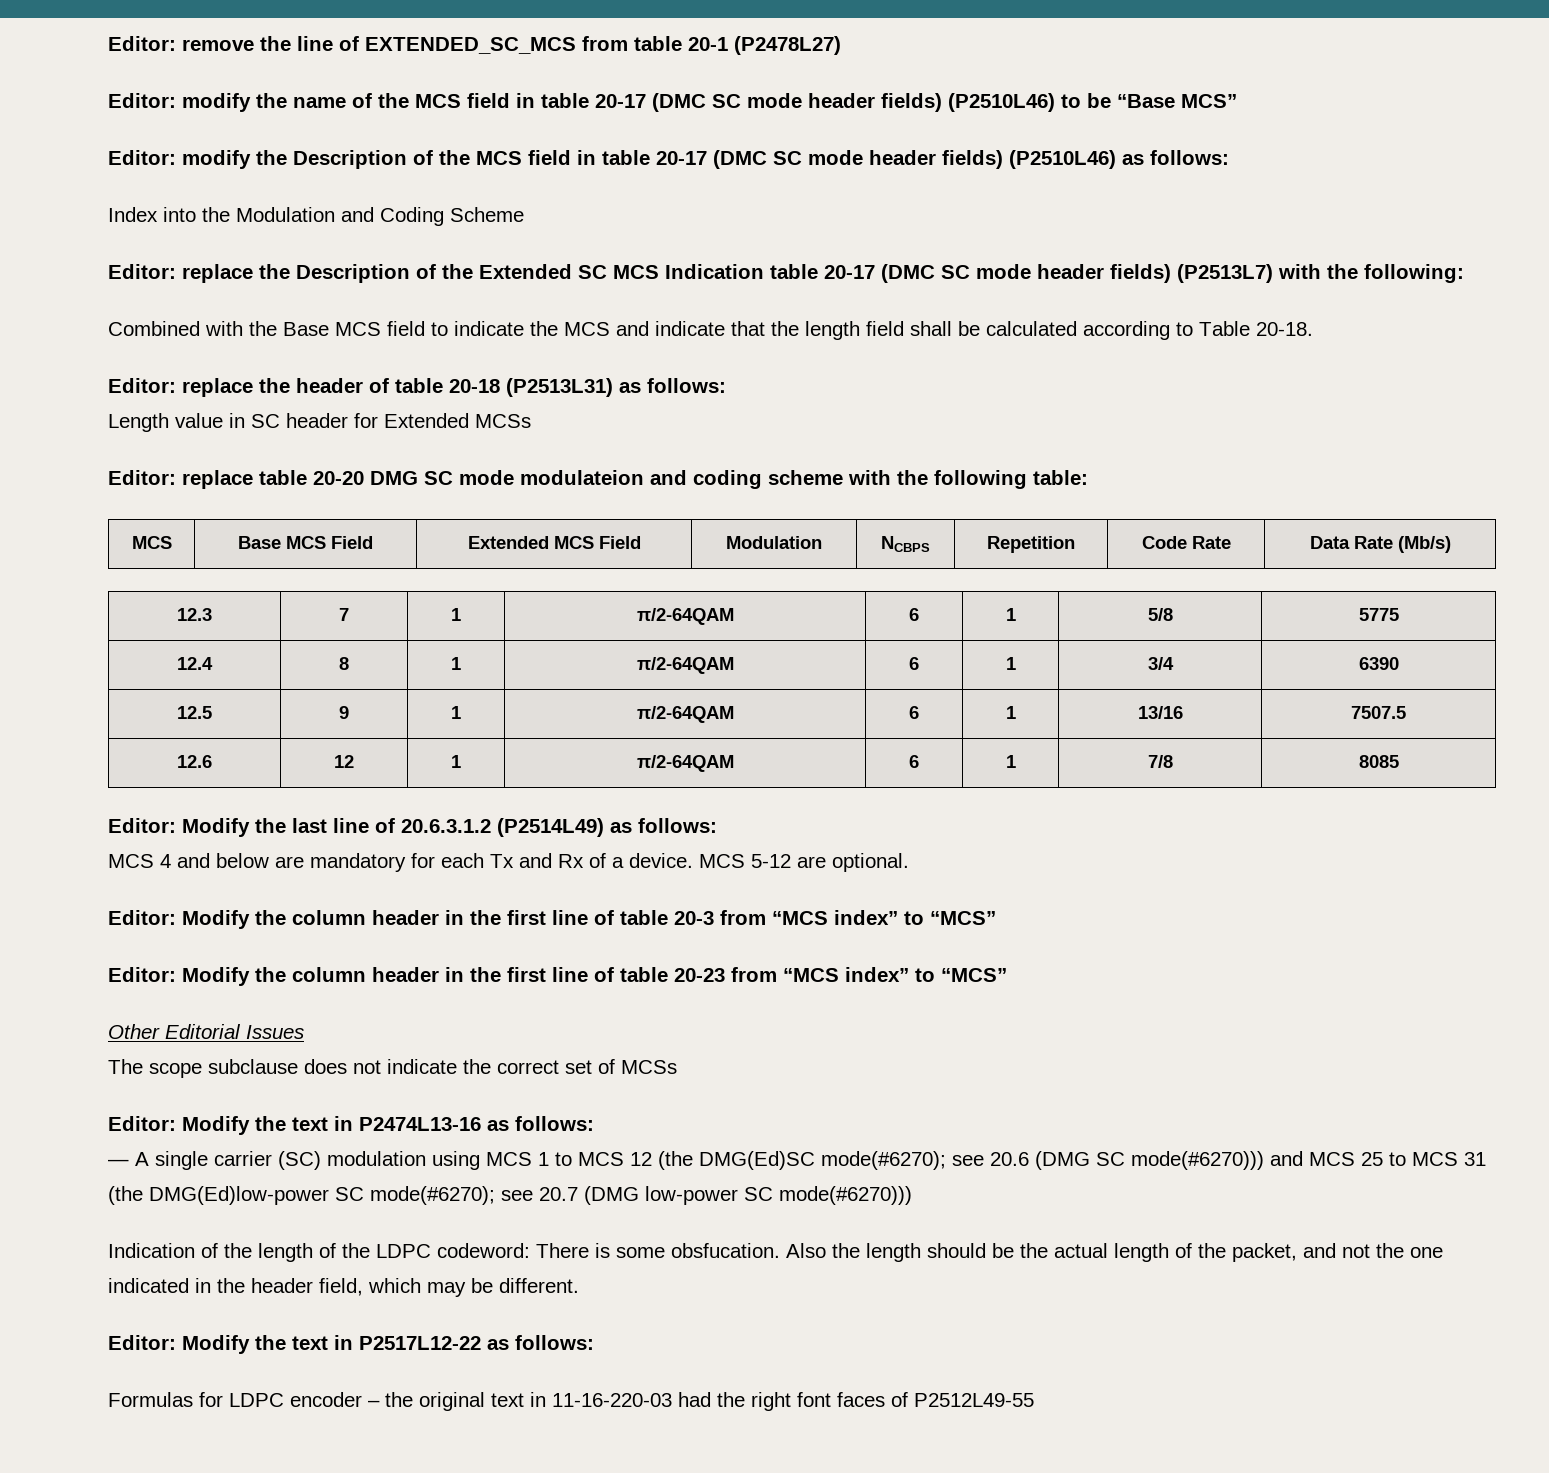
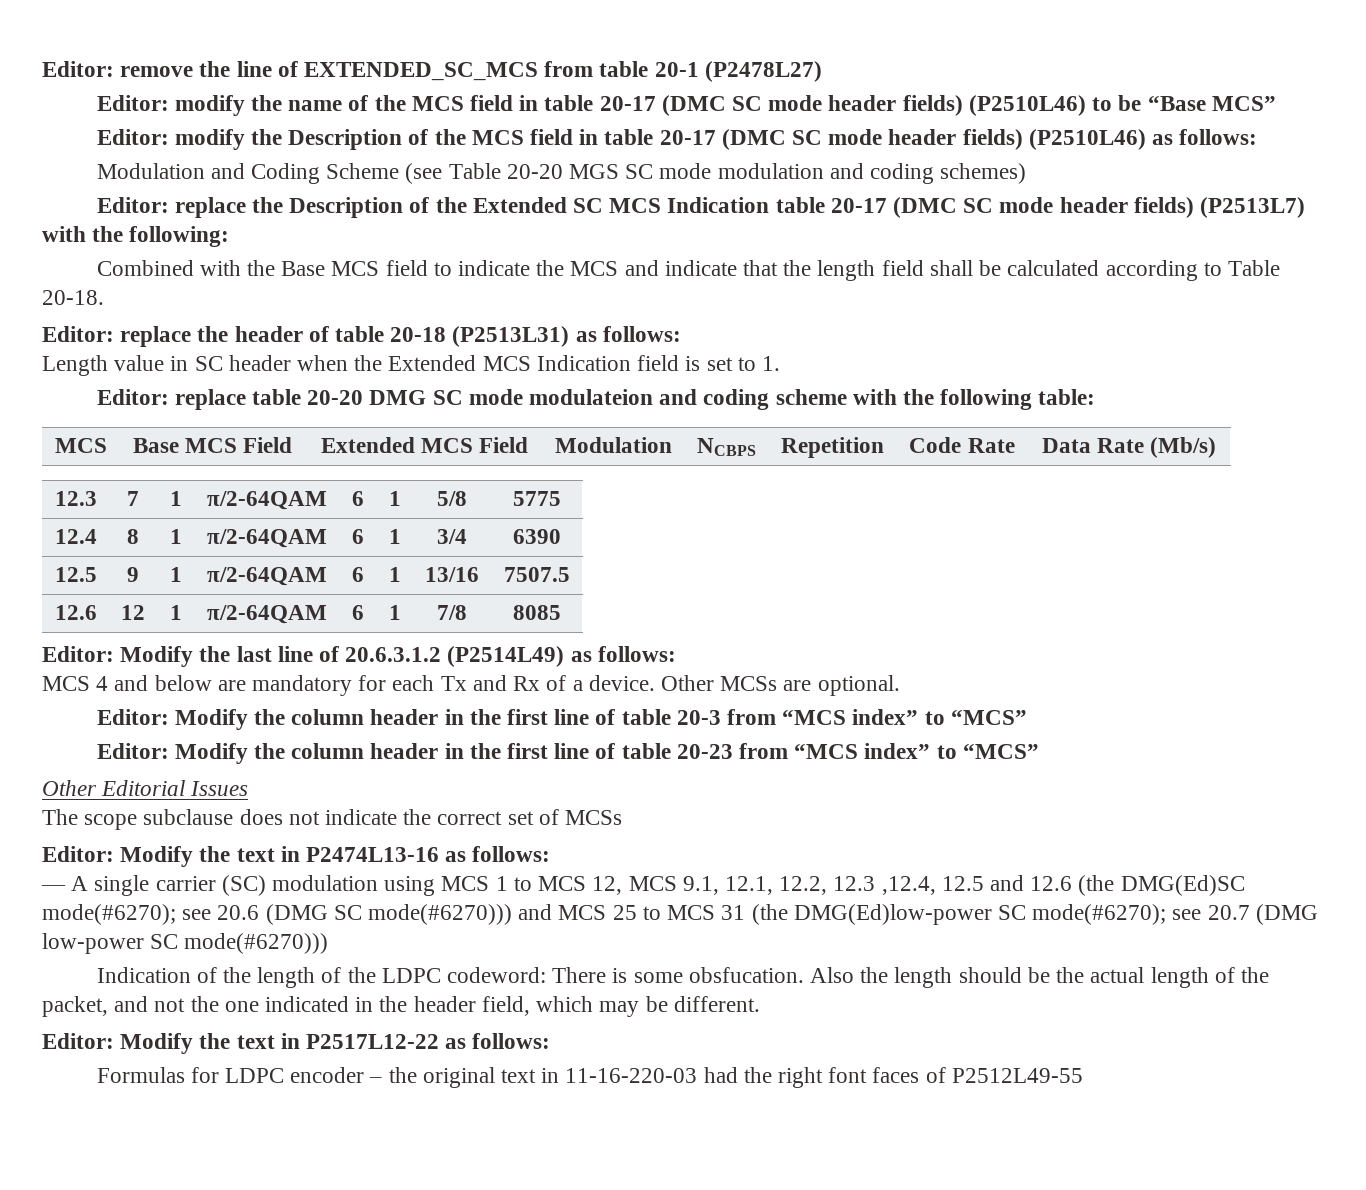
[108,207,230,222] Index into the -> (1258, 137) none
(524, 214) none -> [405,163,1027,184] (see Table 20-20 MGS SC mode modulation and coding schemes)
[354,413,531,428] for Extended MCSs -> [297,355,780,371] when the Extended MCS Indication field is set to 1.
[699,854,791,868] MCS 5-12 -> [660,675,778,691] Other MCSs
[630,1152,652,1166] 12 -> [592,875,1073,895] 12, MCS 9.1, 12.1, 12.2, 12.3 ,12.4, 12.5 and 12.6

